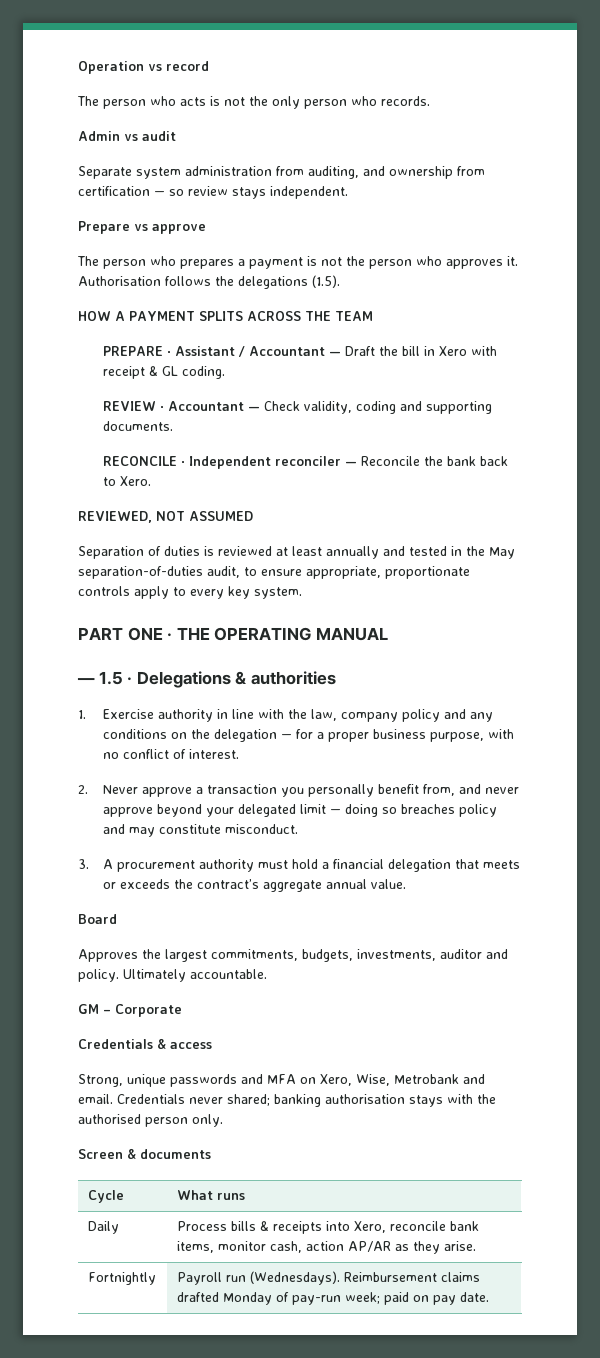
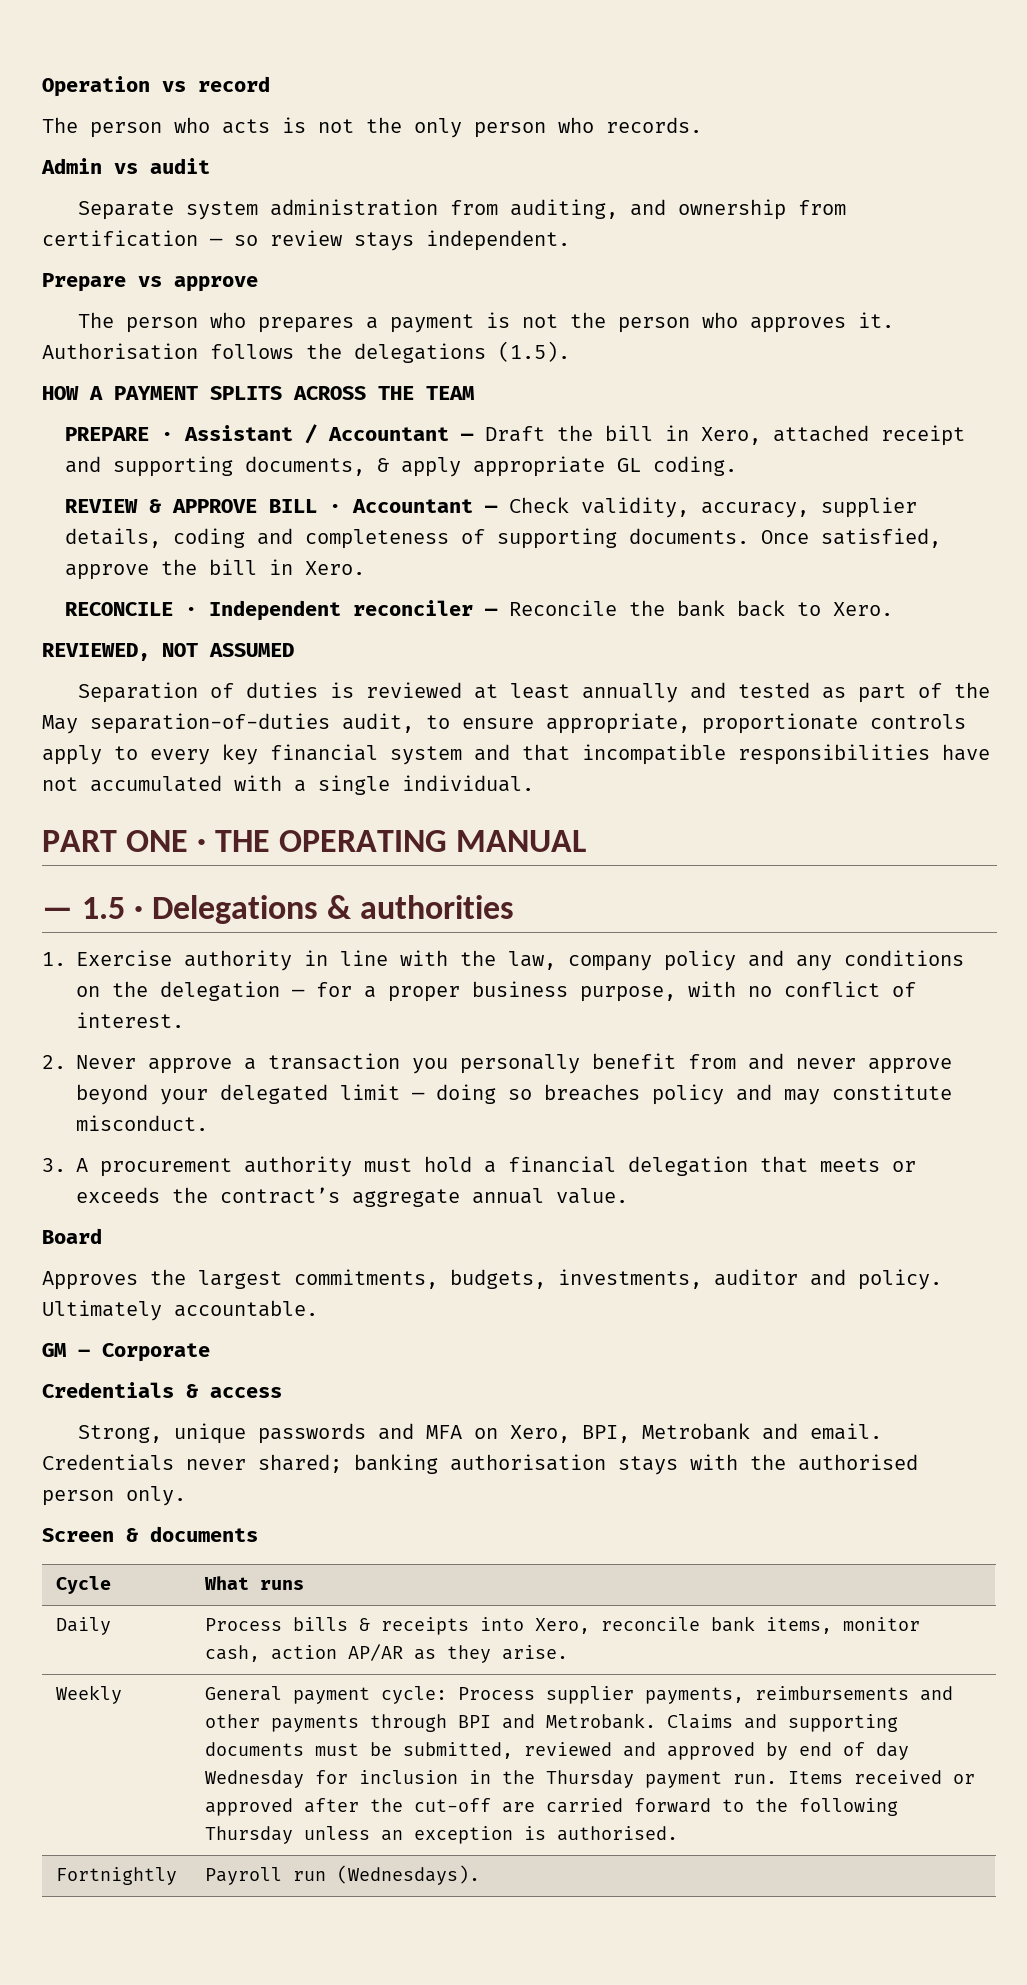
[438,346,497,356] [102,366,158,379] Xero with receipt & -> [700,425,965,446] [64,456,605,477] Xero, attached receipt and supporting documents, & apply appropriate
(156, 406) none -> [148,499,317,513] & APPROVE BILL
[355,401,492,414] [102,421,173,431] coding and supporting documents. -> [700,497,917,518] [64,528,941,549] [64,559,365,580] accuracy, supplier details, coding and completeness of supporting documents. Once satisfied, approve the bill in Xero.
[451,546,462,556] in -> [821,683,942,703] as part of
[254,587,302,599] system. -> [270,744,990,765] [42,775,534,795] financial system and that incompatible responsibilities have not accumulated with a single individual.
[422,784,455,796] from, -> [688,1054,736,1069] from
[356,1074,390,1086] Wise, -> [581,1425,630,1443] BPI,
[88,1272,157,1285] [177,1271,481,1285] [177,1292,490,1305] Fortnightly | Payroll run (Wednesdays). Reimbursement claims drafted Monday of pay-run week; paid on pay date. -> [55,1685,122,1704] [204,1686,953,1704] [204,1713,898,1732] [204,1742,909,1760] [204,1770,975,1788] [204,1798,898,1816] [204,1826,678,1844] [55,1867,177,1885] [204,1865,480,1885] Weekly | General payment cycle: Process supplier payments, reimbursements and other payments through BPI and Metrobank. Claims and supporting documents must be submitted, reviewed and approved by end of day Wednesday for inclusion in the Thursday payment run. Items received or approved after the cut-off are carried forward to the following Thursday unless an exception is authorised. // Fortnightly | Payroll run (Wednesdays).

